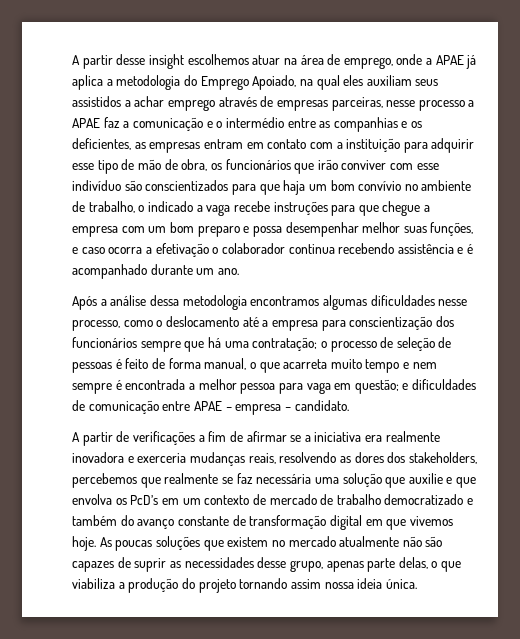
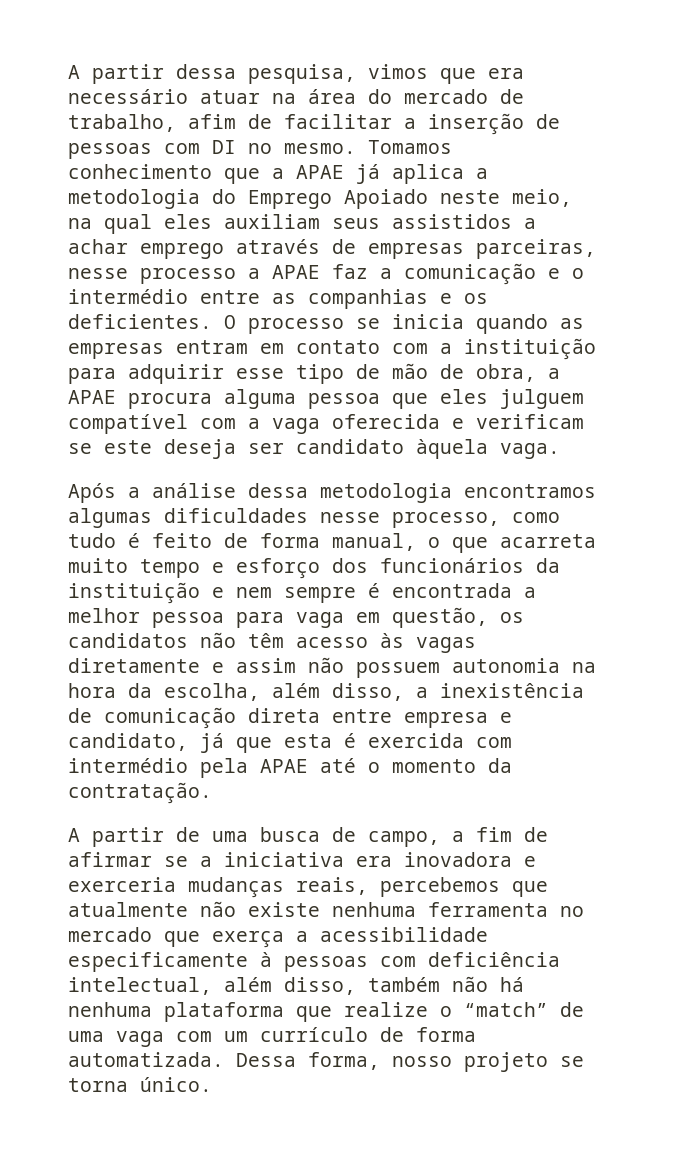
[72,54,423,69] A partir desse insight escolhemos atuar na área de emprego, onde -> [68,64,524,84] [68,89,524,104] [68,113,560,135] [68,140,452,159] [68,164,260,184] A partir dessa pesquisa, vimos que era necessário atuar na área do mercado de trabalho, afim de facilitar a inserção de pessoas com DI no mesmo. Tomamos conhecimento que
[252,75,297,90] Apoiado, -> [344,189,572,209] Apoiado neste meio,
[72,138,131,150] deficientes, -> [68,314,548,334] deficientes. O processo se inicia quando
[210,159,439,174] [72,180,472,195] [72,201,431,216] [72,222,474,237] [72,243,474,257] [72,264,239,279] os funcionários que irão conviver com esse indivíduo são conscientizados para que haja um bom convívio no ambiente de trabalho, o indicado a vaga recebe instruções para que chegue a empresa com um bom preparo e possa desempenhar melhor suas funções, e caso ocorra a efetivação o colaborador continua recebendo assistência e é acompanhado durante um ano. -> [548,368,560,379] [68,389,584,409] [68,414,584,434] [68,439,560,459] a APAE procura alguma pessoa que eles julguem compatível com a vaga oferecida e verificam se este deseja ser candidato àquela vaga.
[156,316,454,331] [72,337,452,352] [72,362,112,373] o deslocamento até a empresa para conscientização dos funcionários sempre que há uma contratação; o processo de seleção de pessoas -> [68,533,116,548] tudo
(410, 365) none -> [236,558,560,579] [68,582,224,604] esforço dos funcionários da instituição e
[354,379,477,394] [72,400,349,415] questão; e dificuldades de comunicação entre APAE – empresa – candidato. -> [392,607,524,628] [68,632,476,653] [68,657,596,678] [68,683,584,701] [68,707,512,729] [68,733,512,753] [68,758,512,778] [68,782,212,804] questão, os candidatos não têm acesso às vagas diretamente e assim não possuem autonomia na hora da escolha, além disso, a inexistência de comunicação direta entre empresa e candidato, já que esta é exercida com intermédio pela APAE até o momento da contratação.
[132,431,195,445] verificações -> [212,827,440,847] uma busca de campo,
[385,431,440,442] realmente -> (392, 861) none
[279,452,477,464] [72,473,477,488] [72,494,474,505] [72,515,453,530] [72,536,443,551] [72,557,462,572] [72,578,417,593] resolvendo as dores dos stakeholders, percebemos que realmente se faz necessária uma solução que auxilie e que envolva os PcD’s em um contexto de mercado de trabalho democratizado e também do avanço constante de transformação digital em que vivemos hoje. As poucas soluções que existem no mercado atualmente não são capazes de suprir as necessidades desse grupo, apenas parte delas, o que viabiliza a produção do projeto tornando assim nossa ideia única. -> [380,877,548,897] [68,901,584,917] [68,927,488,948] [68,952,560,972] [68,976,524,995] [68,1002,584,1022] [68,1027,476,1047] [68,1052,584,1072] [68,1077,212,1092] percebemos que atualmente não existe nenhuma ferramenta no mercado que exerça a acessibilidade especificamente à pessoas com deficiência intelectual, além disso, também não há nenhuma plataforma que realize o “match” de uma vaga com um currículo de forma automatizada. Dessa forma, nosso projeto se torna único.

